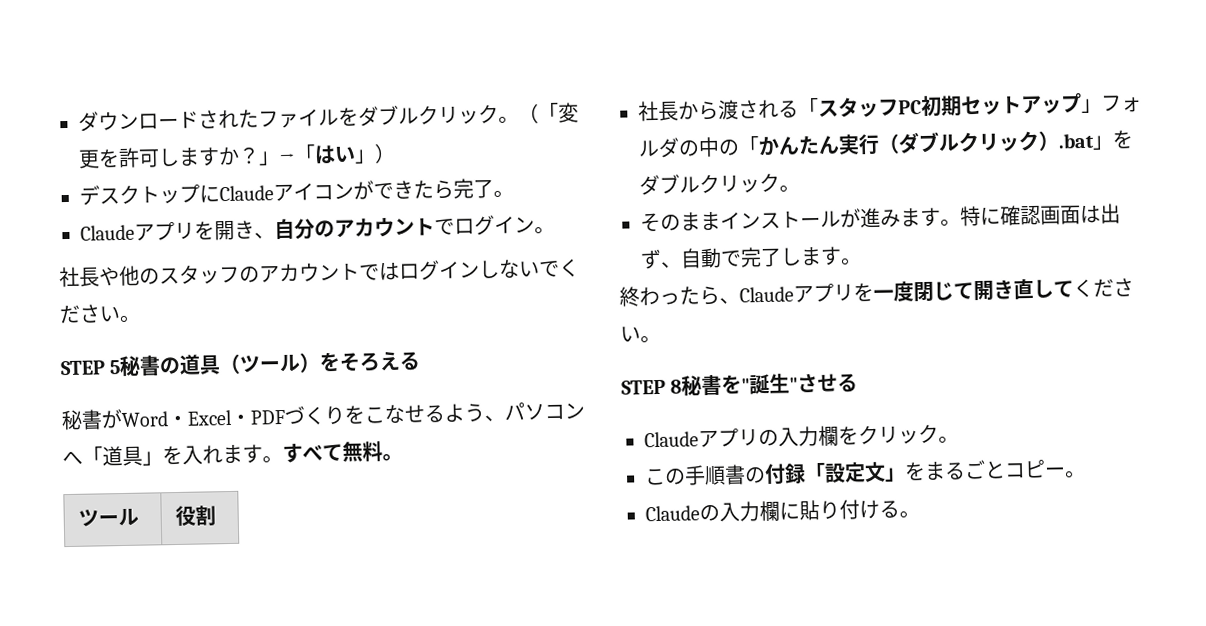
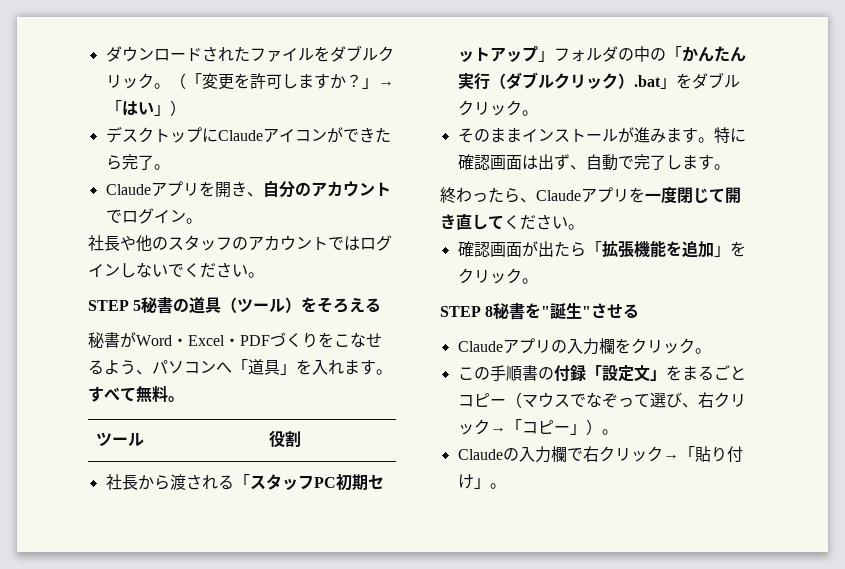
(661, 339) none -> [457,240,746,258] [457,268,538,284] // 確認画面が出たら「拡張機能を追加」をクリック。
(1066, 471) none -> [505,392,746,408] [457,419,602,435] （マウスでなぞって選び、右クリック→「コピー」）
[779,502,800,520] に -> [566,446,695,462] で右クリック→「
[879,500,900,518] る -> [473,477,490,489] 」

